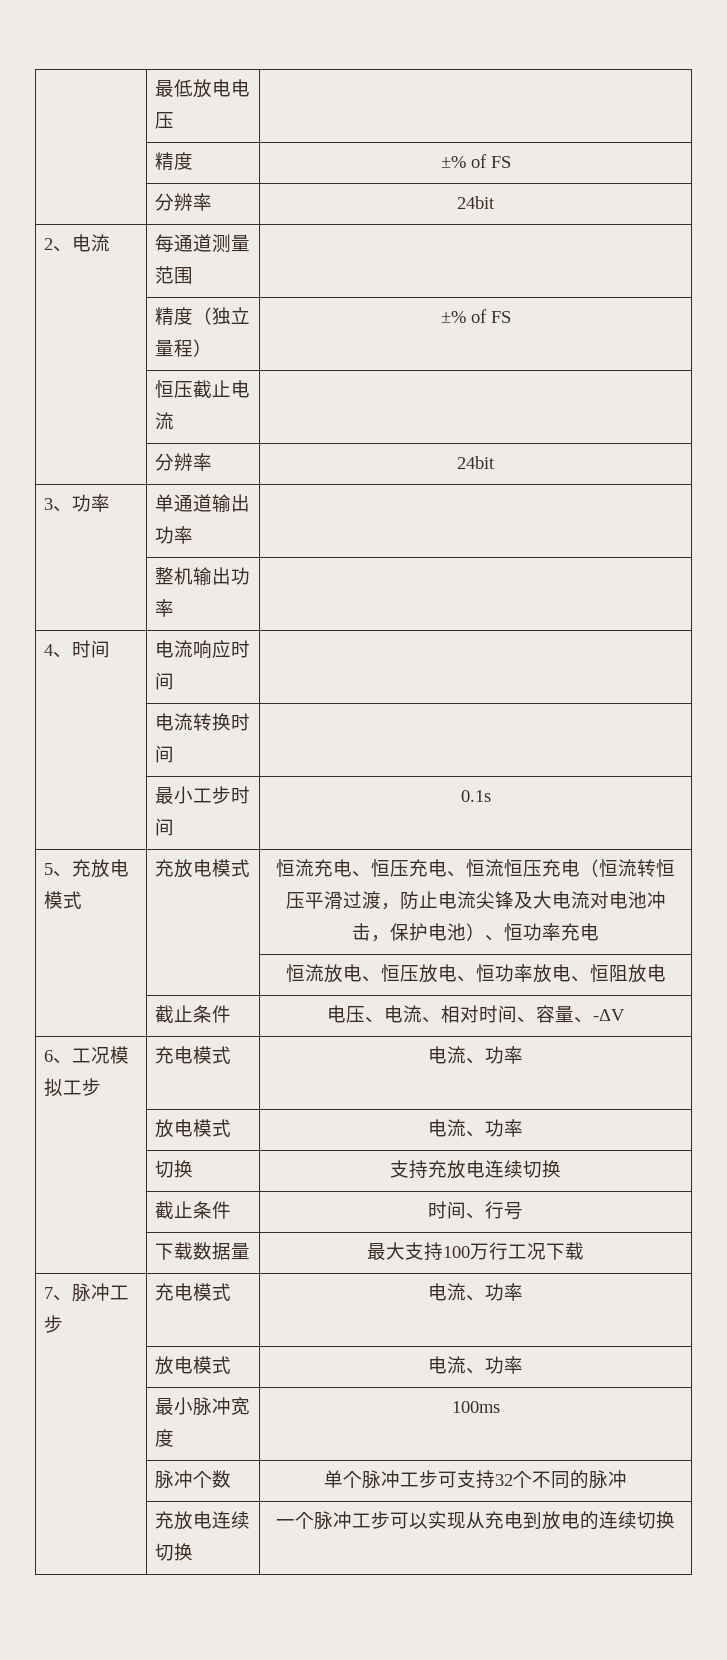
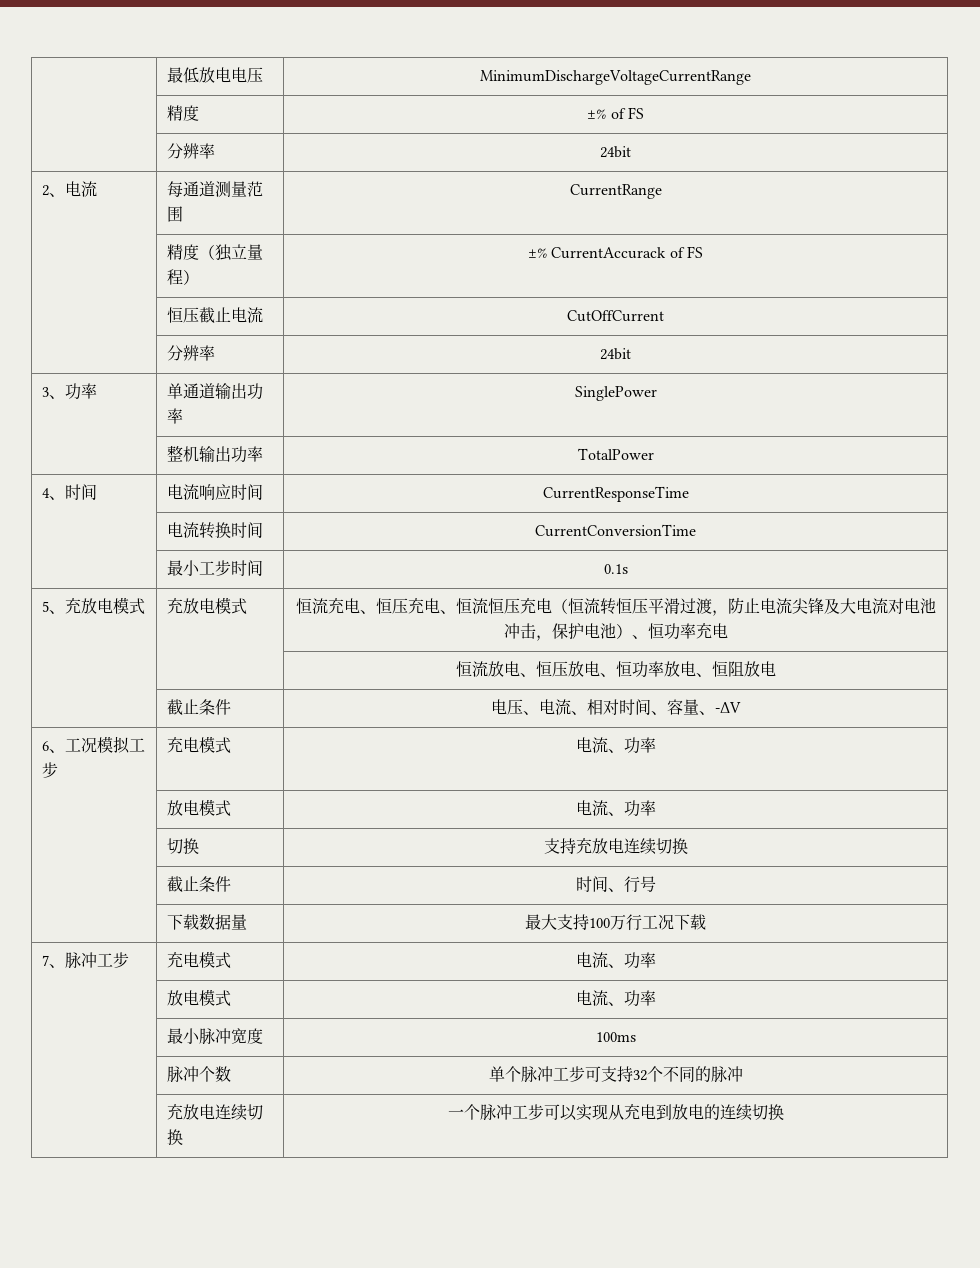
(175, 120) none -> [480,70,751,85] MinimumDischargeVoltageCurrentRange
(194, 275) none -> [569,184,662,199] CurrentRange
(466, 317) none -> [551,247,667,259] CurrentAccurack
(175, 421) none -> [567,310,664,322] CutOffCurrent
(194, 535) none -> [574,386,657,401] SinglePower
(175, 608) none -> [577,448,654,460] TotalPower
(175, 681) none -> [542,486,689,502] CurrentResponseTime
(175, 754) none -> [535,524,696,537] CurrentConversionTime

